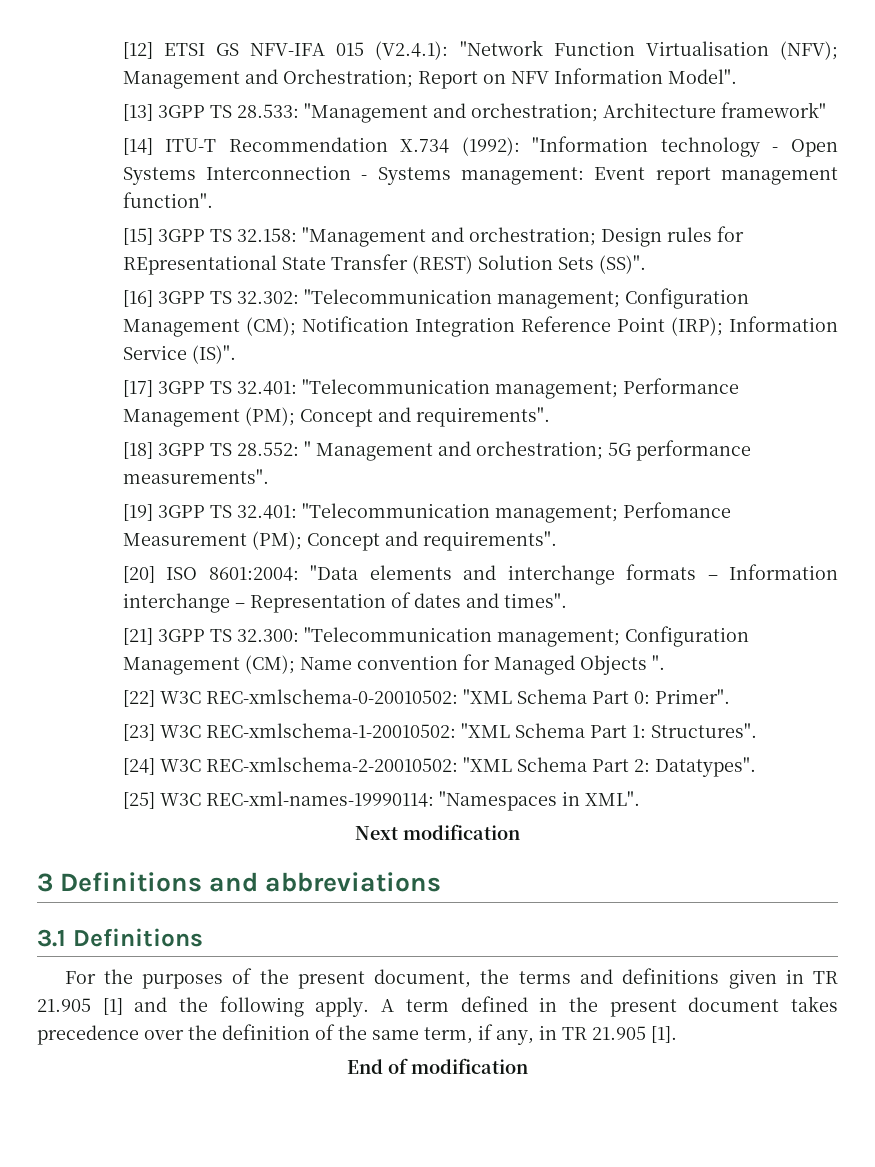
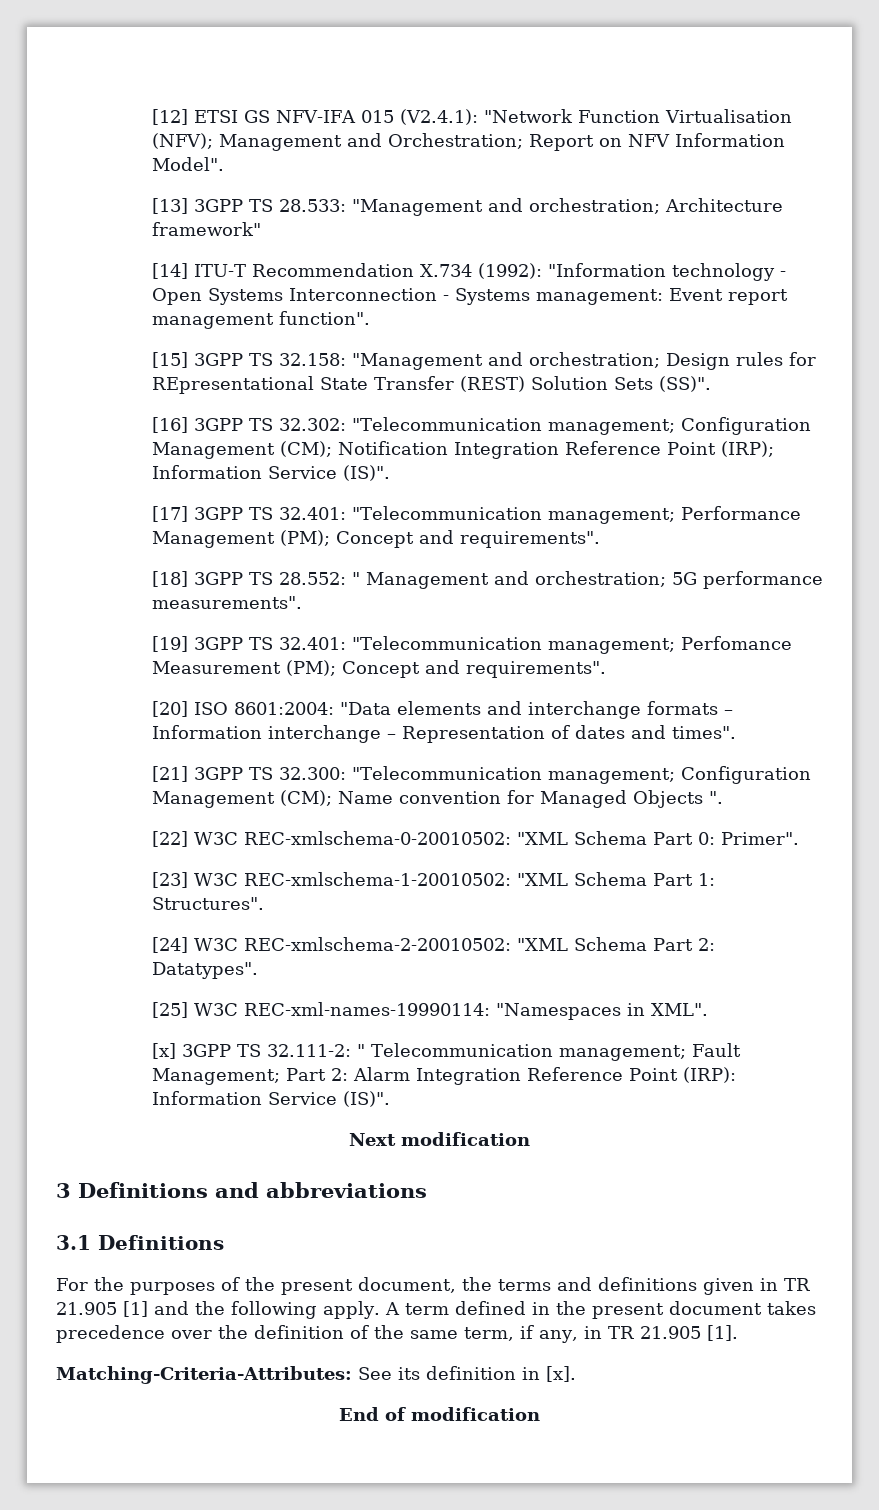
(640, 798) none -> [151,1043,741,1061] [151,1067,736,1085] [151,1091,390,1107] // [x] 3GPP TS 32.111-2: " Telecommunication management; Fault Management; Part 2: Alarm Integration Reference Point (IRP): Information Service (IS)".
(677, 1034) none -> [56,1366,576,1384] // Matching-Criteria-Attributes: See its definition in [x].

